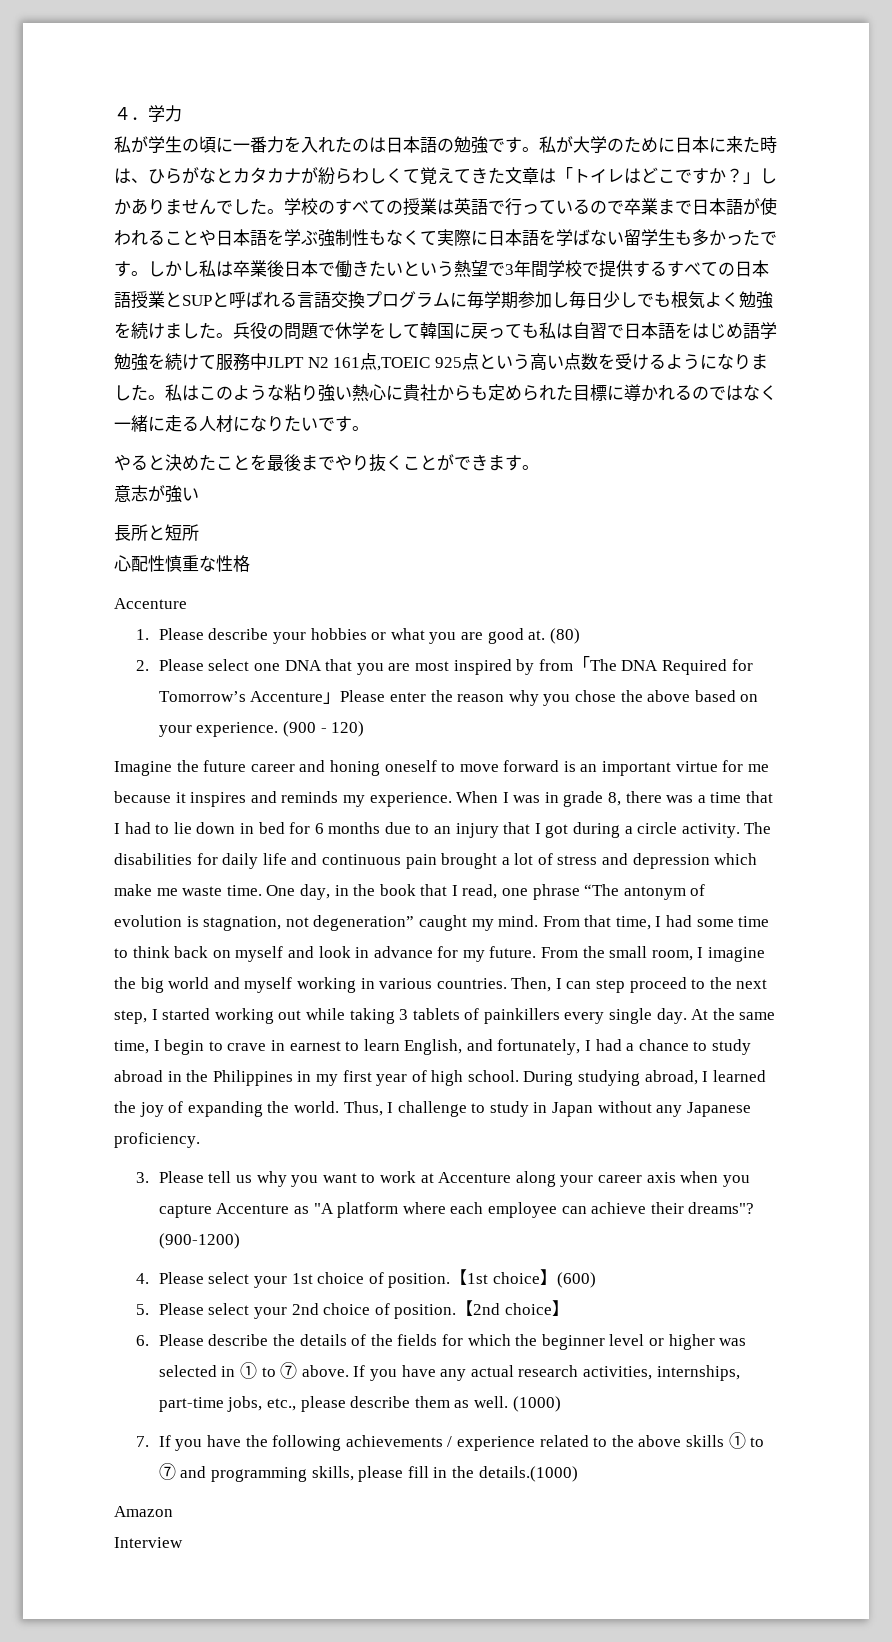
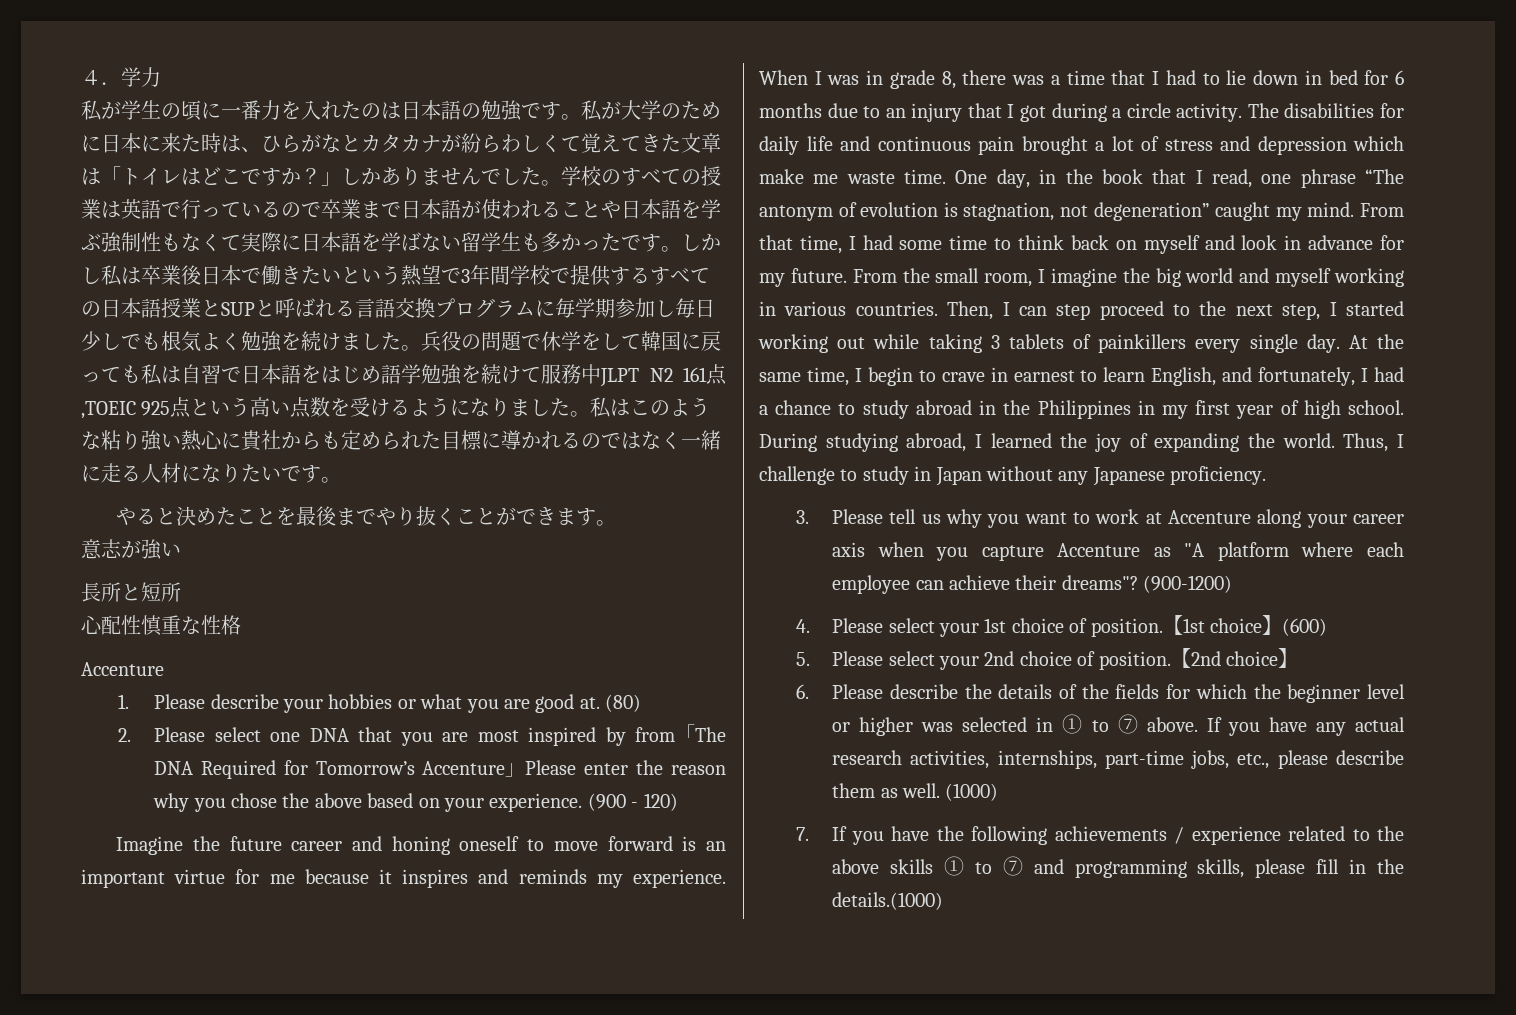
[114,1506,173,1517] [114,1537,183,1548] // Amazon // Interview -> (944, 901) none

